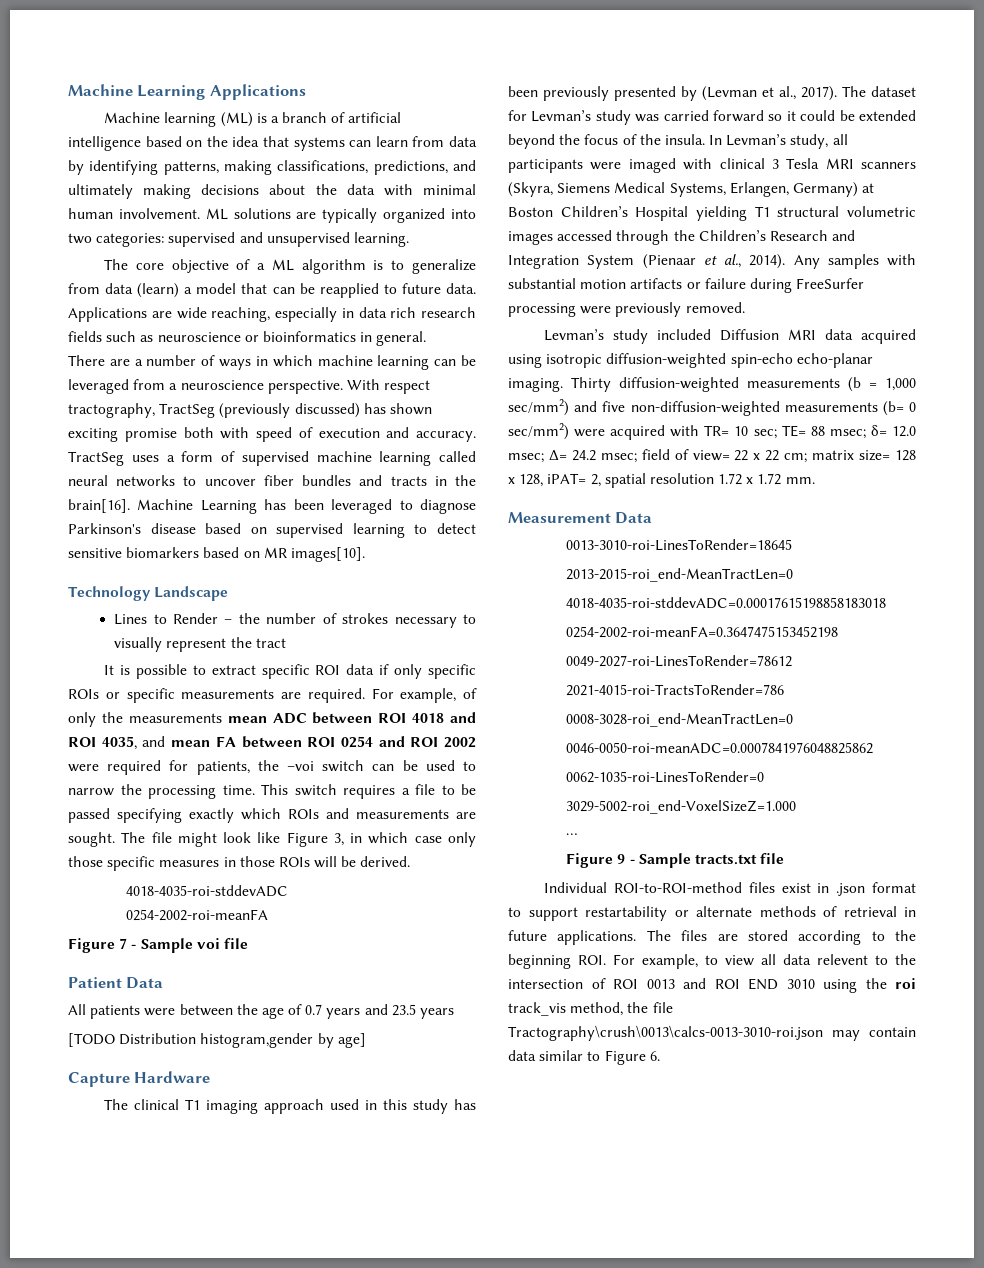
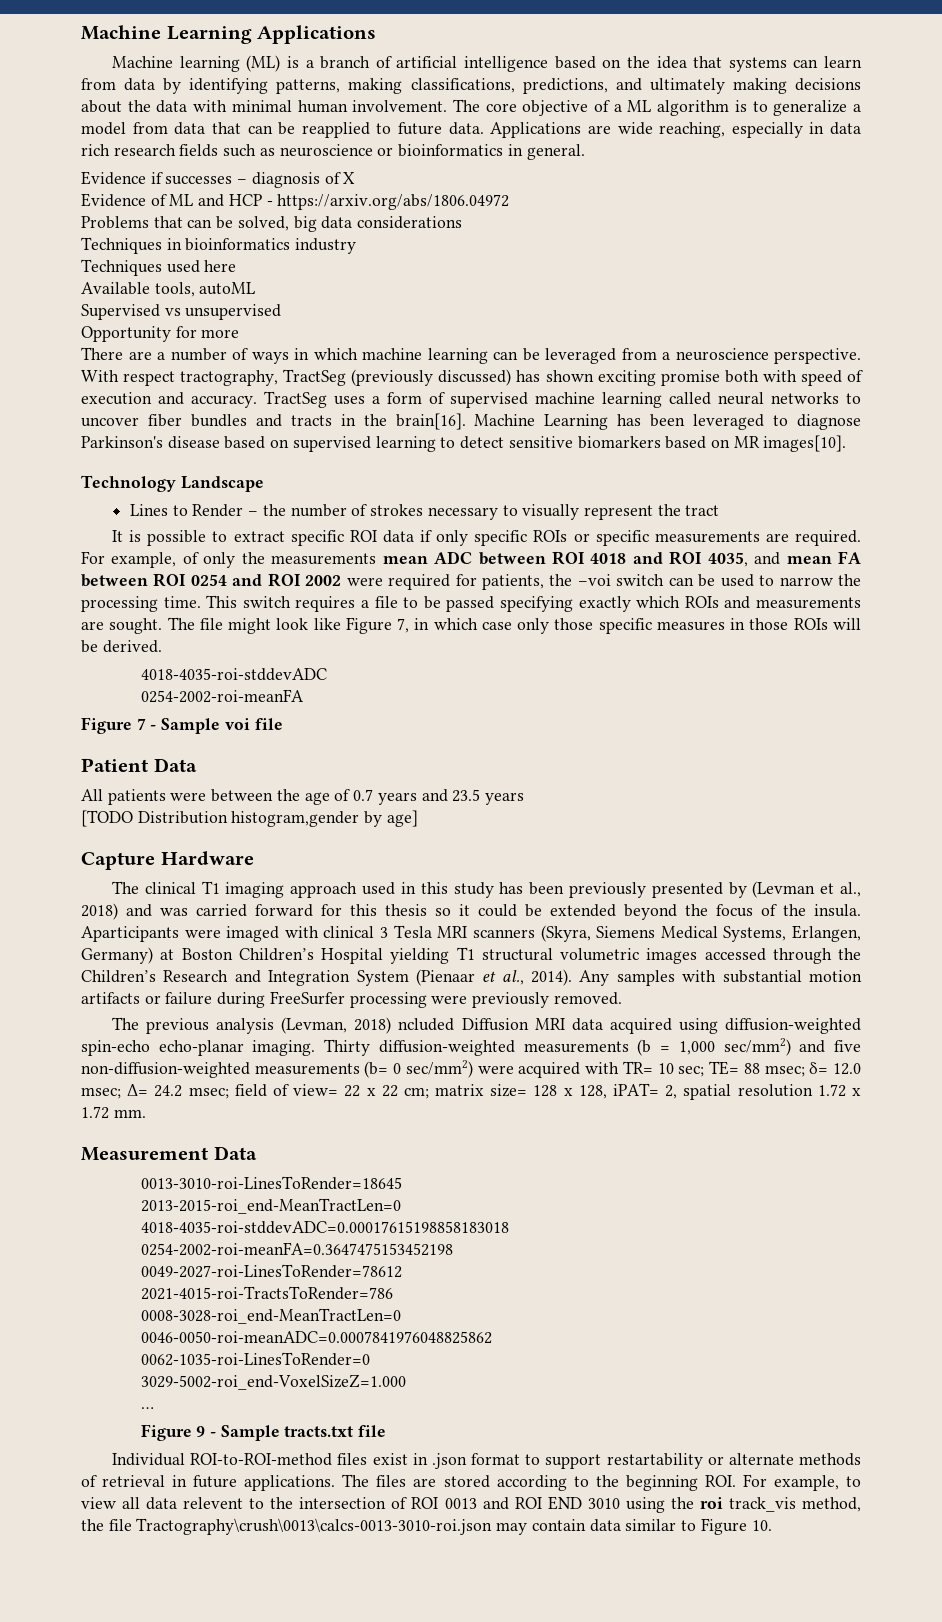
[205,208,476,223] [68,232,409,247] ML solutions are typically organized into two categories: supervised and unsupervised learning. // -> (448, 106) none
[68,283,237,298] from data (learn) a model -> [853,104,862,112] [81,122,206,135] a model from data
(427, 338) none -> [81,171,356,188] [81,193,510,210] [81,216,463,232] [81,237,357,254] [81,259,237,276] [81,282,256,297] [81,304,282,320] [81,326,240,342] // Evidence if successes – diagnosis of X // Evidence of ML and HCP - https://arxiv.org/abs/1806.04972 // Problems that can be solved, big data considerations // Techniques in bioinformatics industry // Techniques used here // Available tools, autoML // Supervised vs unsupervised // Opportunity for more
[333,833,344,846] 3, -> [397,618,410,633] 7,
[801,86,916,101] [508,110,764,125] 2017). The dataset for Levman’s study was carried forward -> [81,903,427,920] 2018) and was carried forward for this thesis
[709,134,848,149] [508,159,583,173] In Levman’s study, all participants -> [81,926,179,942] Aparticipants
[544,329,712,344] Levman’s study included -> [112,1017,455,1034] The previous analysis (Levman, 2018) ncluded
[546,354,603,368] isotropic -> (718, 1026) none
[649,1051,660,1061] 6. -> [751,1520,772,1531] 10.

